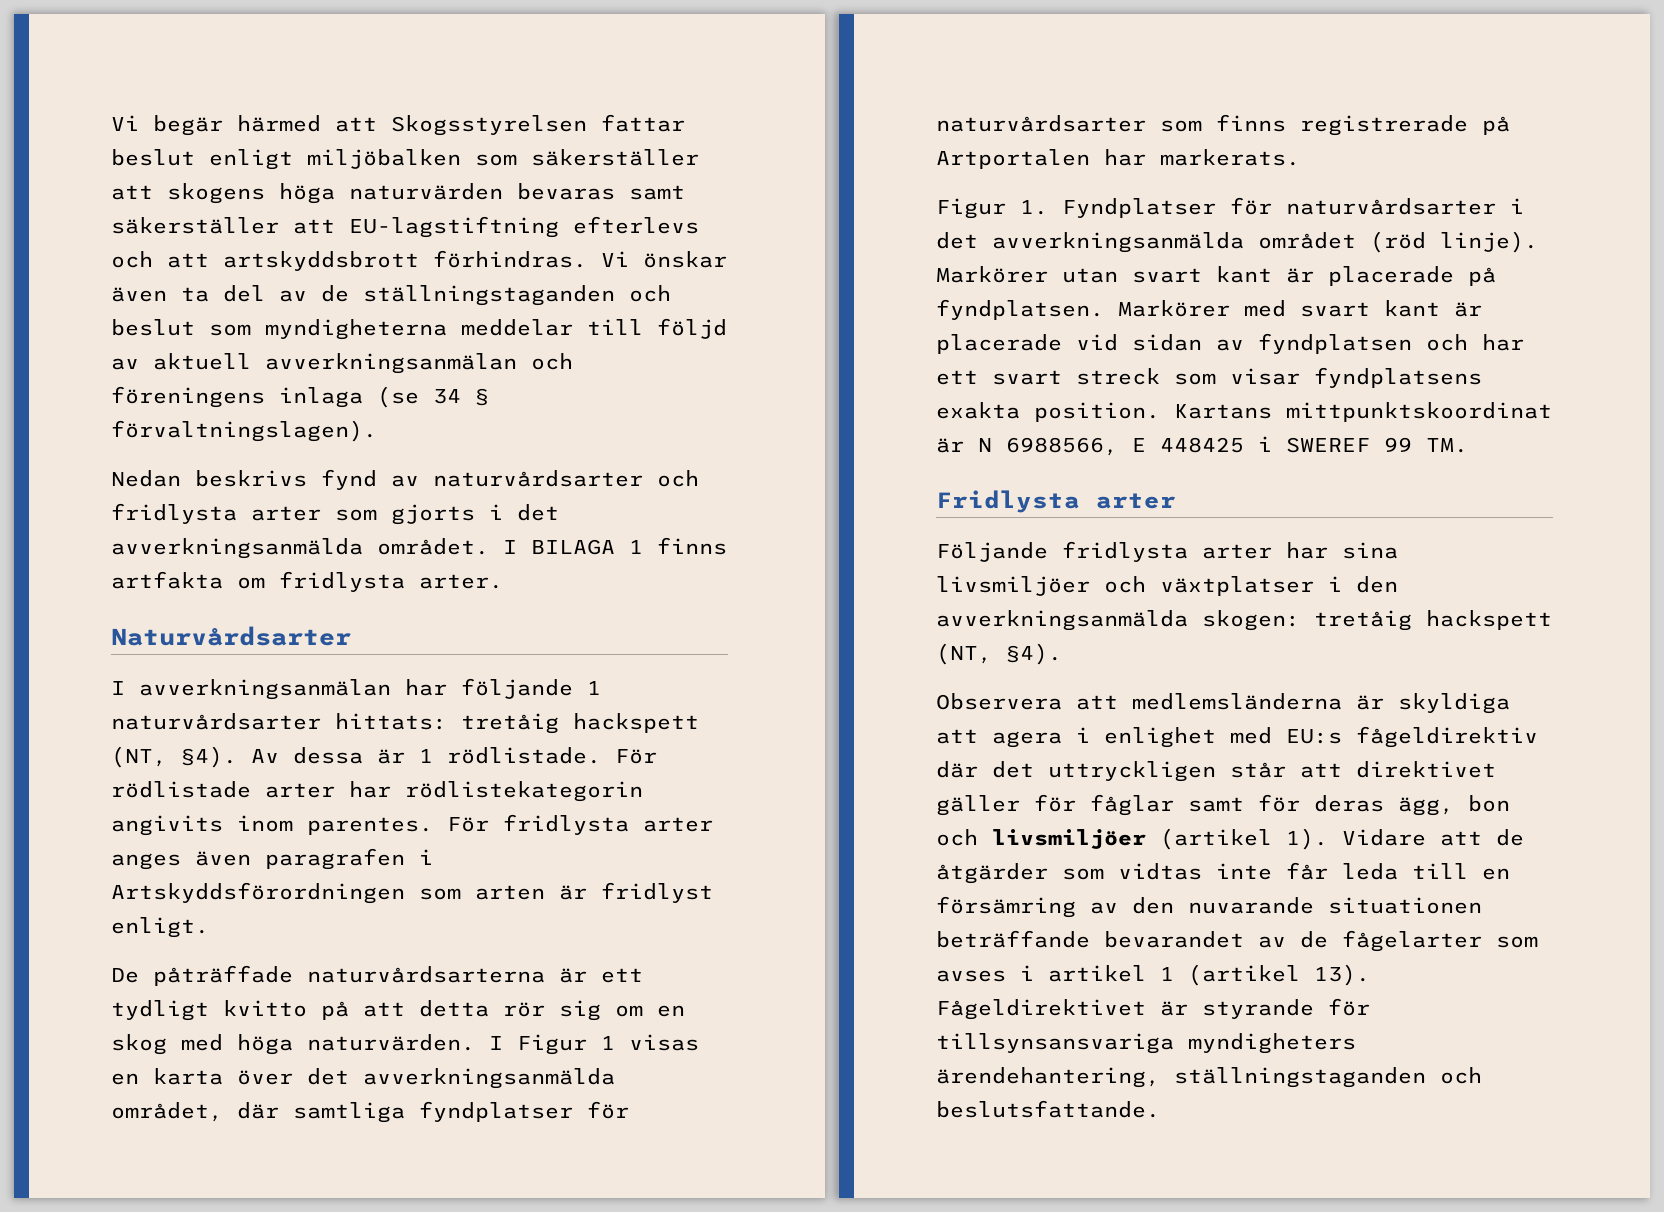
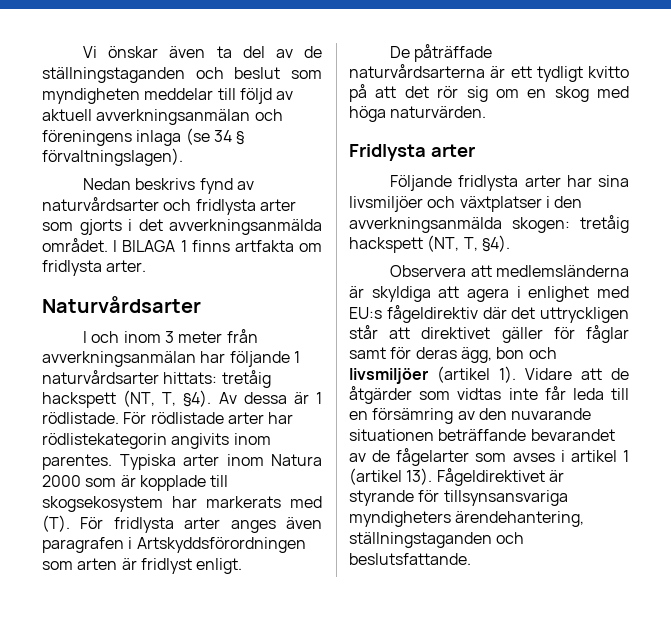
[111,114,685,136] [111,149,699,170] [111,183,685,204] [111,216,699,238] [111,250,629,271] Vi begär härmed att Skogsstyrelsen fattar beslut enligt miljöbalken som säkerställer att skogens höga naturvärden bevaras samt säkerställer att EU-lagstiftning efterlevs och att artskyddsbrott förhindras. Vi -> [83,46,98,58] Vi
[265,319,447,340] myndigheterna -> [42,88,140,104] myndigheten
(125, 688) none -> [91,329,258,343] och inom 3 meter från
(167, 757) none -> [162,392,177,406] T,
(433, 826) none -> [119,454,322,470] [42,475,229,491] [42,496,322,512] [42,515,70,532] Typiska arter inom Natura 2000 som är kopplade till skogsekosystem har markerats med (T).
[419,1000,489,1017] detta -> [404,86,429,98] det
[489,1034,699,1055] [111,1068,615,1089] [111,1101,629,1123] [936,114,1510,136] [936,149,1300,169] [936,197,1524,219] [936,231,1538,253] [936,266,1496,286] [936,299,1482,320] [936,333,1524,354] [936,367,1482,388] [936,402,1552,422] [936,436,1468,456] I Figur 1 visas en karta över det avverkningsanmälda området, där samtliga fyndplatser för naturvårdsarter som finns registrerade på Artportalen har markerats. // Figur 1. Fyndplatser för naturvårdsarter i det avverkningsanmälda området (röd linje). Markörer utan svart kant är placerade på fyndplatsen. Markörer med svart kant är placerade vid sidan av fyndplatsen och har ett svart streck som visar fyndplatsens exakta position. Kartans mittpunktskoordinat är N 6988566, E 448425 i SWEREF 99 TM. -> (487, 112) none
(992, 654) none -> [463,237,478,251] T,

